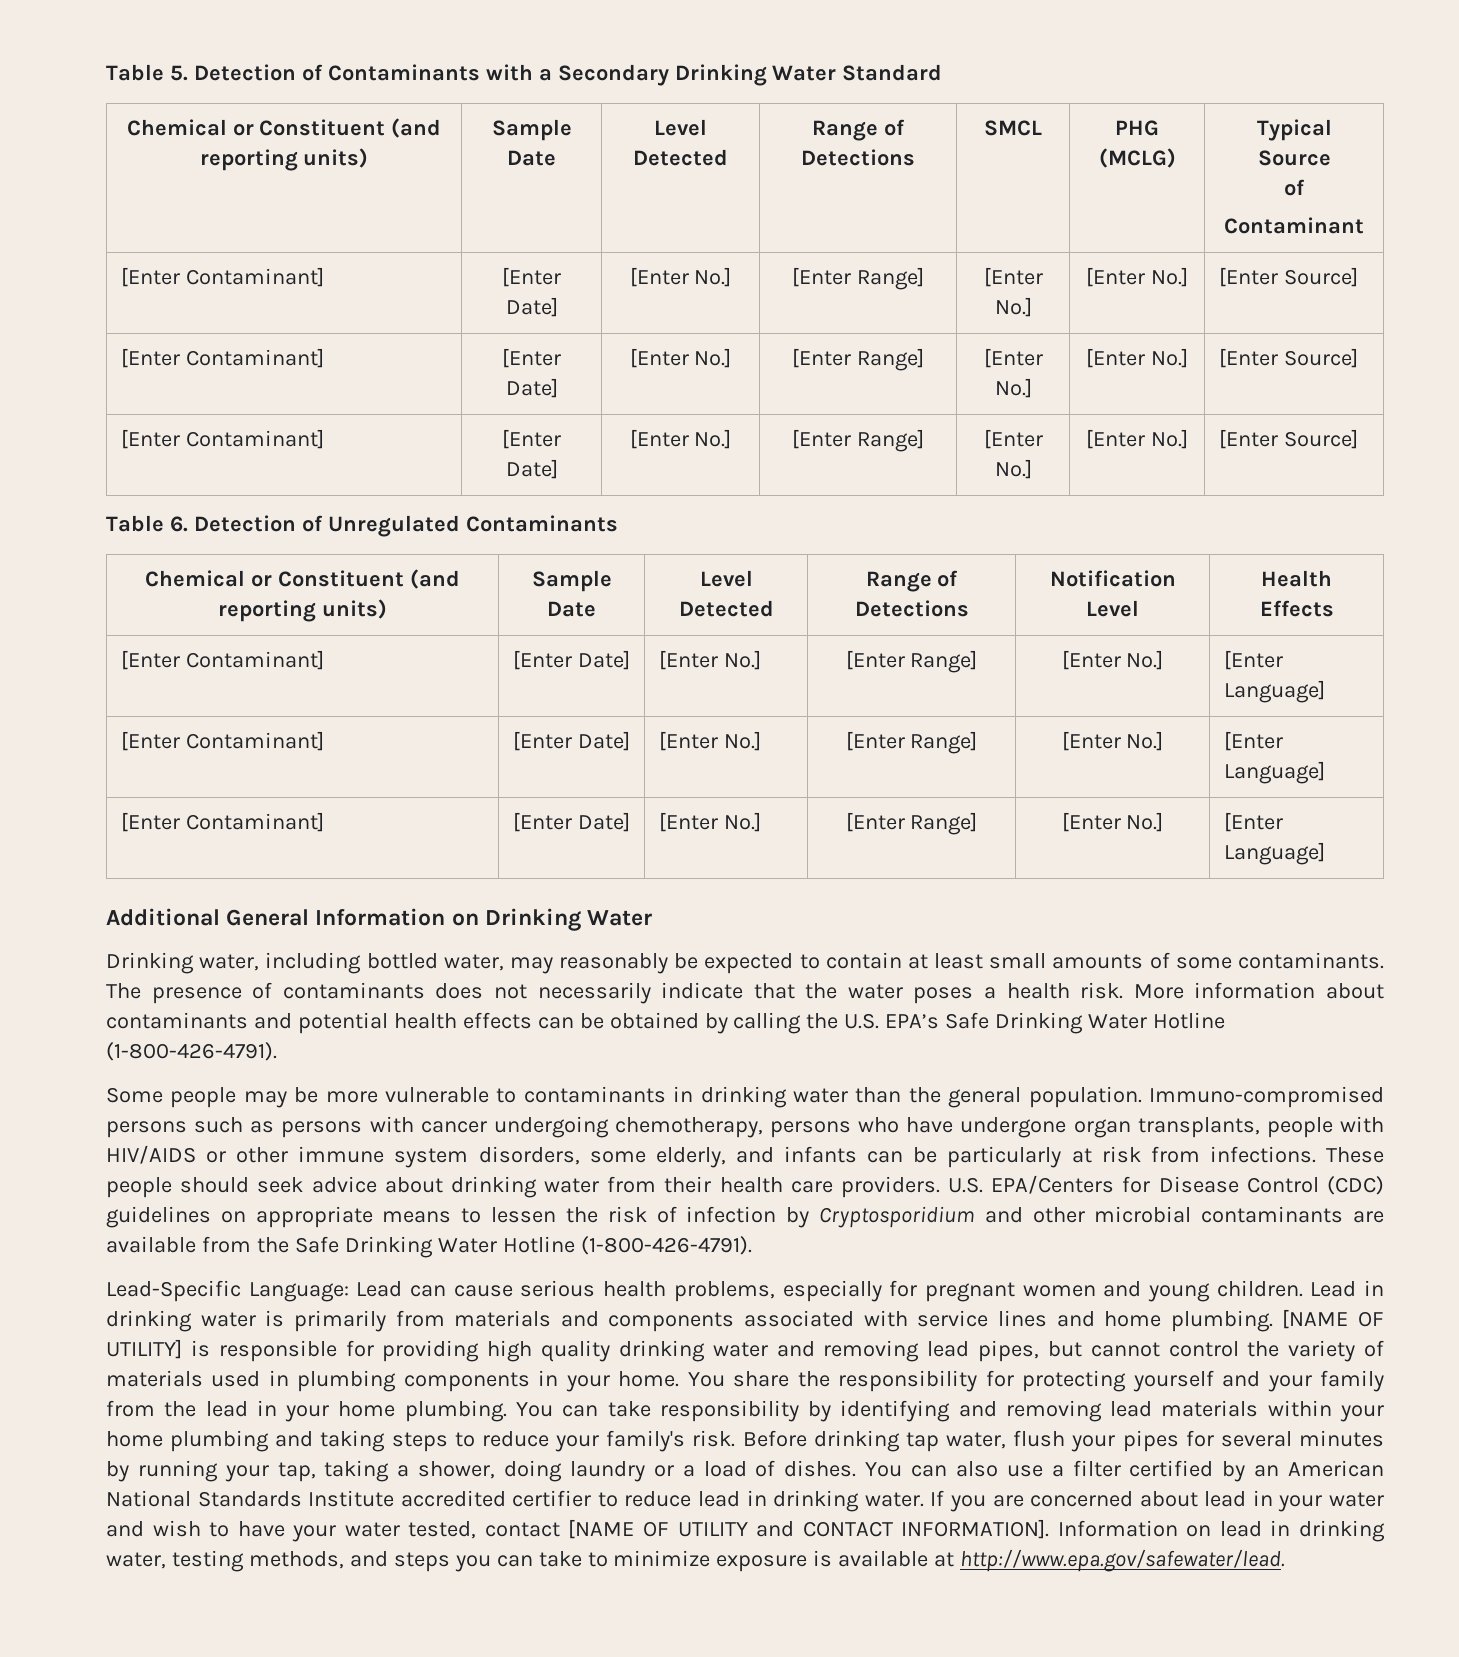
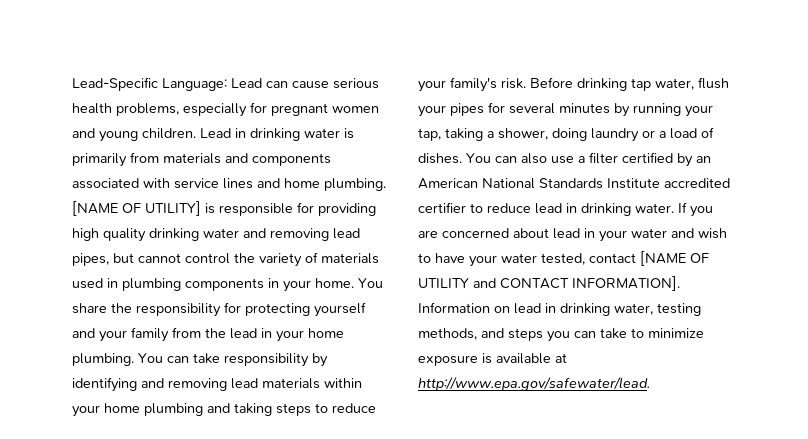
[106,64,943,86] [126,118,442,138] [199,148,369,171] [491,119,572,141] [507,150,556,166] [654,119,707,136] [633,149,728,166] [812,119,905,141] [801,149,915,166] [984,120,1042,136] [1115,120,1159,136] [1098,148,1176,168] [1256,119,1332,141] [1257,150,1331,166] [1284,179,1305,196] [1224,217,1364,234] [120,267,324,287] [502,267,561,287] [505,297,558,317] [629,267,732,287] [792,267,924,290] [983,267,1043,287] [994,297,1032,317] [1086,267,1188,287] [1218,267,1358,287] [120,348,324,368] [502,348,561,368] [505,378,558,398] [629,348,732,368] [792,348,924,371] [983,348,1043,368] [994,378,1032,398] [1086,348,1188,368] [1218,348,1358,368] [120,429,324,449] [502,429,561,449] [505,459,558,479] [629,429,732,449] [792,429,924,452] [983,429,1043,449] [994,459,1032,479] [1086,429,1188,449] [1218,429,1358,449] [106,515,618,537] [145,569,460,589] [218,599,387,622] [531,570,612,592] [547,601,596,617] [699,570,753,587] [678,600,774,617] [865,570,959,592] [854,600,969,617] [1049,570,1176,587] [1086,600,1139,617] [1261,570,1332,587] [1259,600,1334,617] [120,650,324,670] [513,650,630,670] [658,650,761,670] [845,650,978,673] [1061,650,1164,670] [1223,650,1283,670] [1223,680,1325,703] [120,731,324,751] [513,731,630,751] [658,731,761,751] [845,731,978,754] [1061,731,1164,751] [1223,731,1283,751] [1223,761,1325,784] [120,812,324,832] [513,812,630,832] [658,812,761,832] [845,812,978,835] [1061,812,1164,832] [1223,812,1283,832] [1223,842,1325,865] [106,908,653,931] [106,952,1384,974] [106,982,1384,1004] [106,1012,1226,1034] [106,1042,277,1061] [106,1086,1384,1108] [106,1116,1385,1138] [106,1145,1384,1168] [106,1175,1384,1198] [106,1206,1384,1228] [106,1236,752,1258] Table 5. Detection of Contaminants with a Secondary Drinking Water Standard // Chemical or Constituent (and reporting units) | Sample Date | Level Detected | Range of Detections | SMCL | PHG (MCLG) | Typical Source // of // Contaminant // [Enter Contaminant] | [Enter Date] | [Enter No.] | [Enter Range] | [Enter No.] | [Enter No.] | [Enter Source] // [Enter Contaminant] | [Enter Date] | [Enter No.] | [Enter Range] | [Enter No.] | [Enter No.] | [Enter Source] // [Enter Contaminant] | [Enter Date] | [Enter No.] | [Enter Range] | [Enter No.] | [Enter No.] | [Enter Source] // Table 6. Detection of Unregulated Contaminants // Chemical or Constituent (and reporting units) | Sample Date | Level Detected | Range of Detections | Notification Level | Health Effects // [Enter Contaminant] | [Enter Date] | [Enter No.] | [Enter Range] | [Enter No.] | [Enter Language] // [Enter Contaminant] | [Enter Date] | [Enter No.] | [Enter Range] | [Enter No.] | [Enter Language] // [Enter Contaminant] | [Enter Date] | [Enter No.] | [Enter Range] | [Enter No.] | [Enter Language] // Additional General Information on Drinking Water // Drinking water, including bottled water, may reasonably be expected to contain at least small amounts of some contaminants. The presence of contaminants does not necessarily indicate that the water poses a health risk. More information about contaminants and potential health effects can be obtained by calling the U.S. EPA’s Safe Drinking Water Hotline (1-800-426-4791). // Some people may be more vulnerable to contaminants in drinking water than the general population. Immuno-compromised persons such as persons with cancer undergoing chemotherapy, persons who have undergone organ transplants, people with HIV/AIDS or other immune system disorders, some elderly, and infants can be particularly at risk from infections. These people should seek advice about drinking water from their health care providers. U.S. EPA/Centers for Disease Control (CDC) guidelines on appropriate means to lessen the risk of infection by Cryptosporidium and other microbial contaminants are available from the Safe Drinking Water Hotline (1-800-426-4791). // -> (72, 84) none

